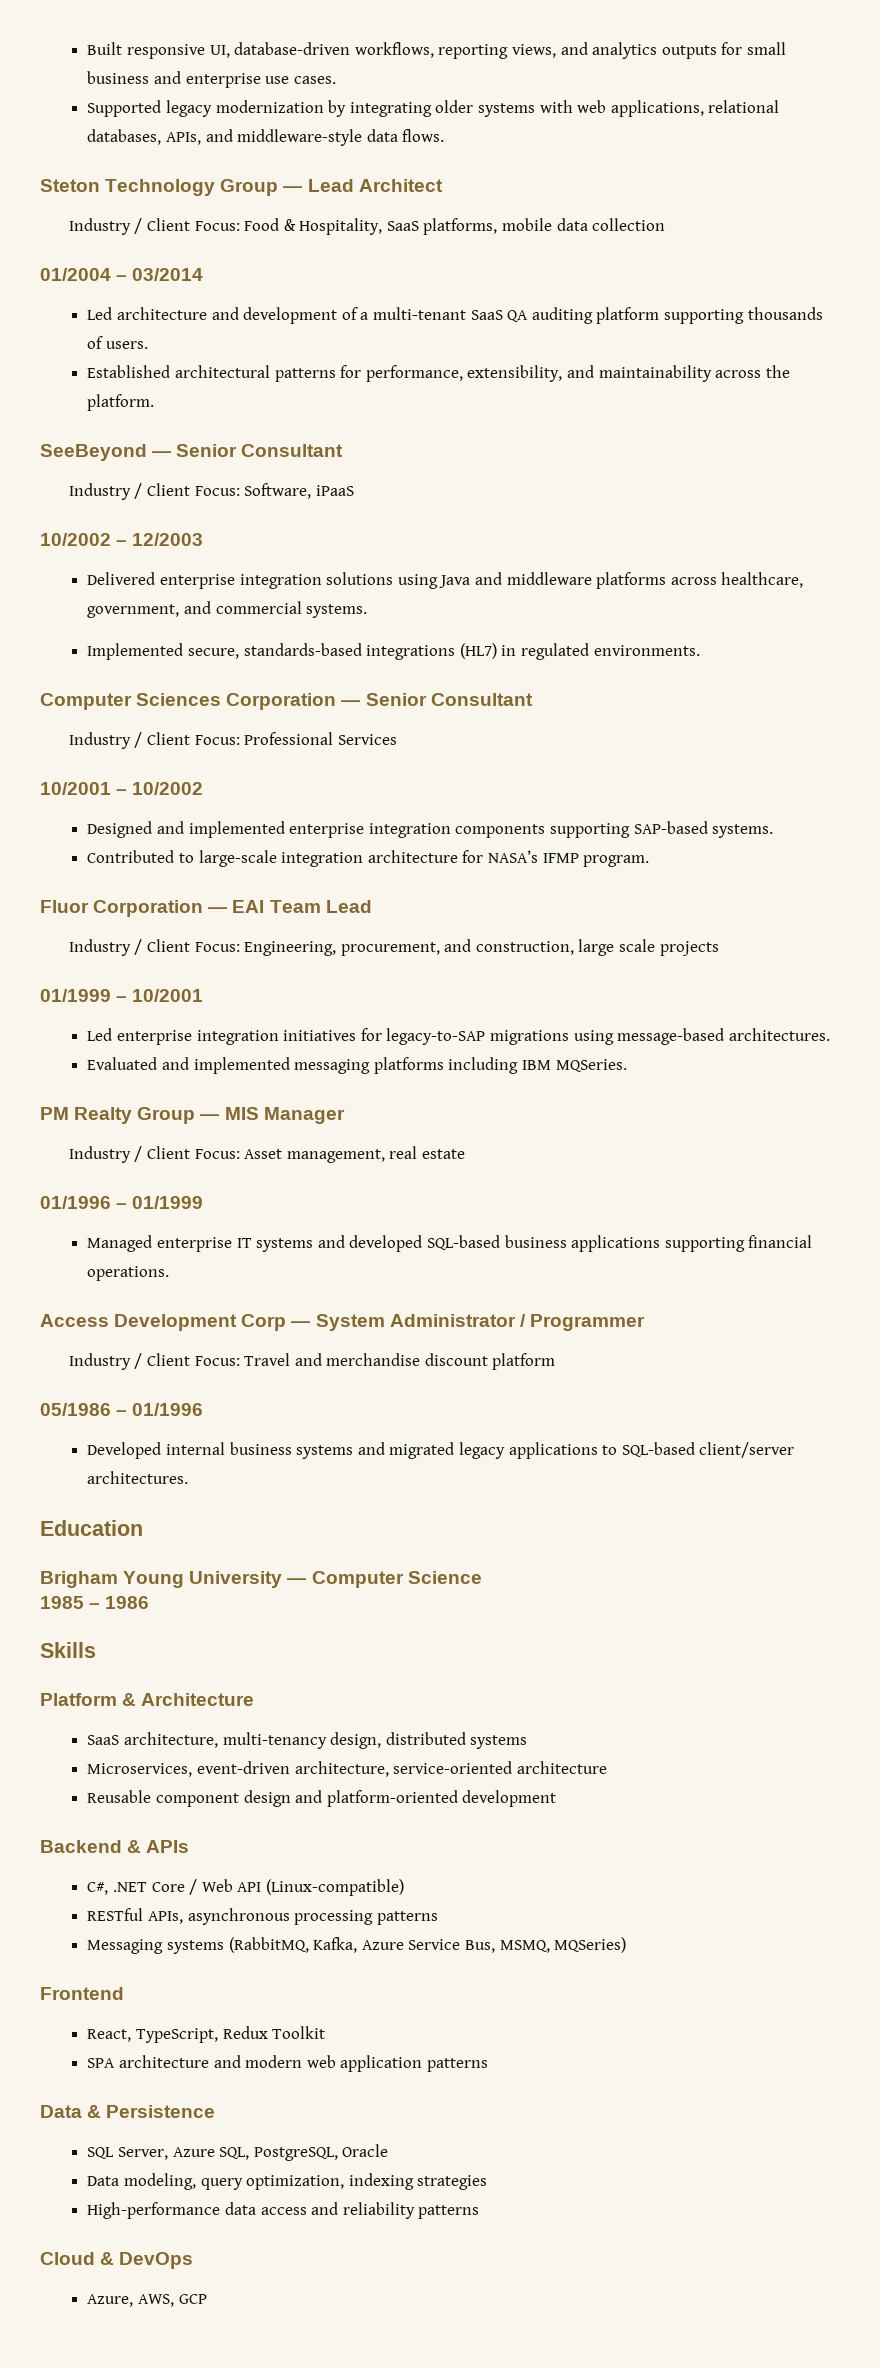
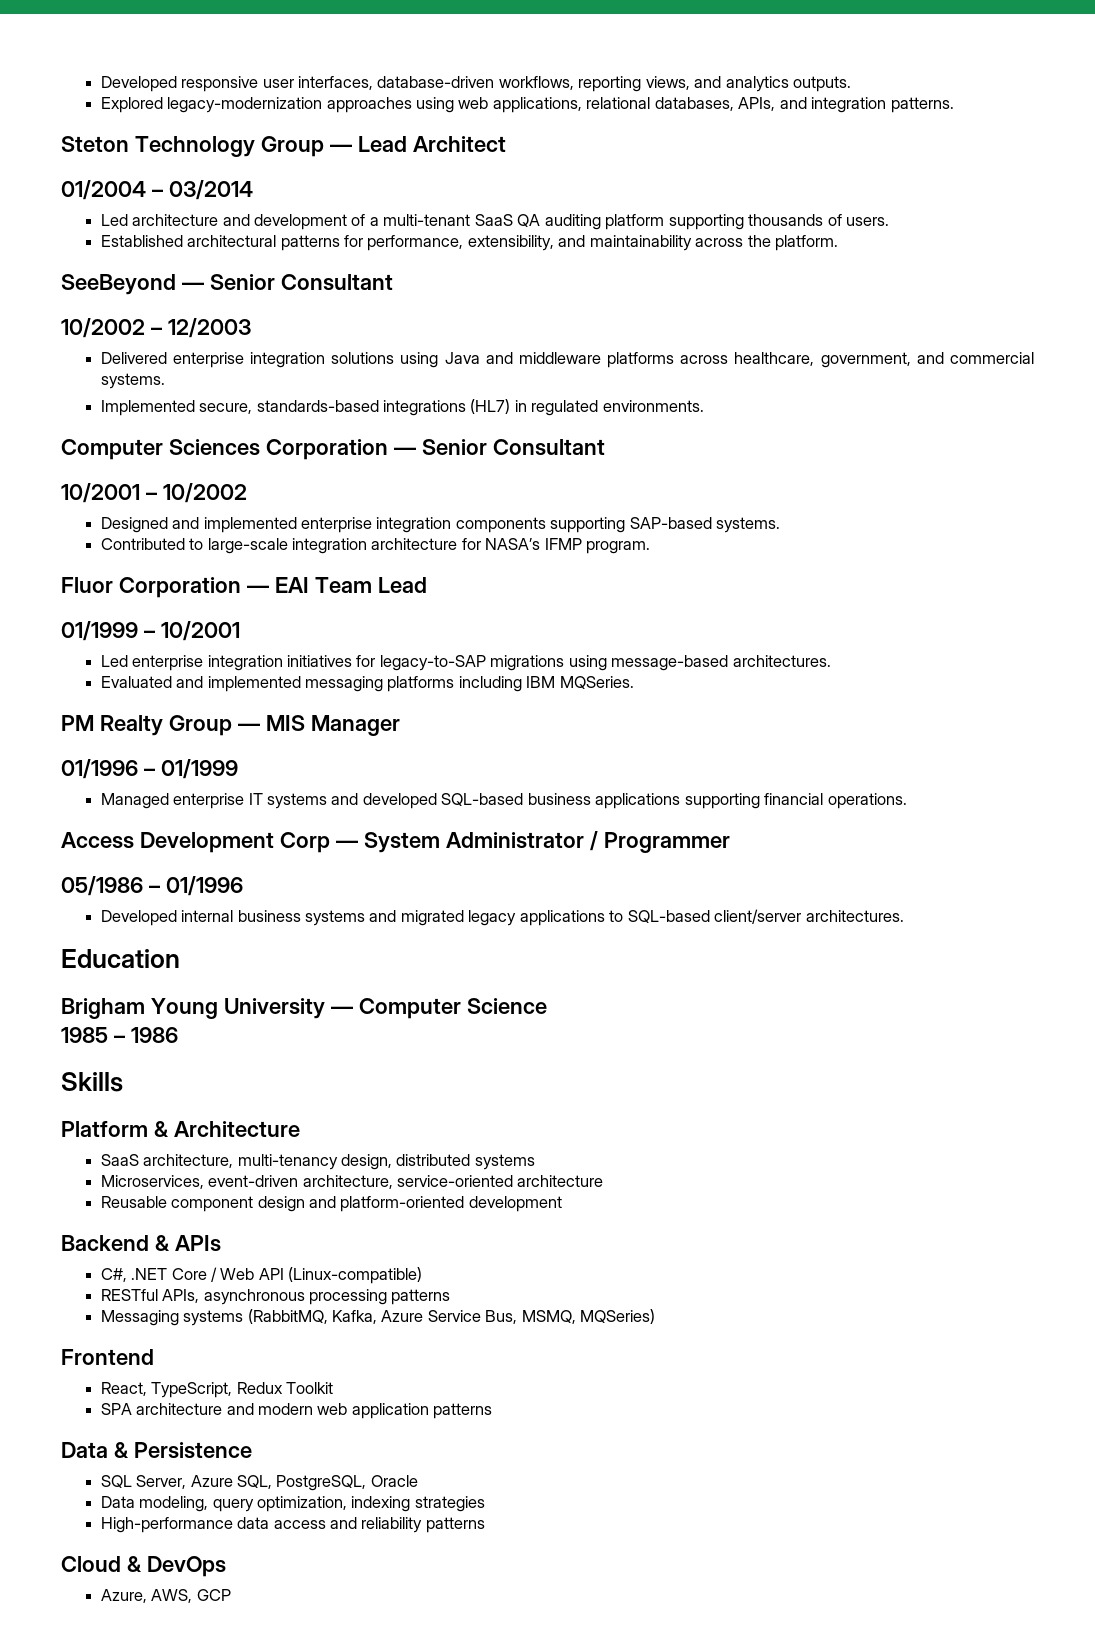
[87,42,230,59] Built responsive UI, -> [100,76,373,92] Developed responsive user interfaces,
[661,42,786,59] [87,71,336,88] [87,100,573,117] outputs for small business and enterprise use cases. // Supported legacy modernization by integrating older systems with -> [793,76,852,92] [100,97,454,113] outputs. // Explored legacy-modernization approaches using
[237,129,445,146] middleware-style data flows. -> [811,97,954,113] integration patterns.
[68,218,666,235] // Industry / Client Focus: Food & Hospitality, SaaS platforms, mobile data collection -> (506, 144) none
[68,483,354,500] // Industry / Client Focus: Software, iPaaS -> (393, 282) none
[68,732,397,749] // Industry / Client Focus: Professional Services -> (605, 447) none
[68,939,719,956] // Industry / Client Focus: Engineering, procurement, and construction, large scale projects -> (427, 585) none
[68,1146,465,1163] // Industry / Client Focus: Asset management, real estate -> (400, 725) none
[68,1353,556,1370] // Industry / Client Focus: Travel and merchandise discount platform -> (730, 842) none

